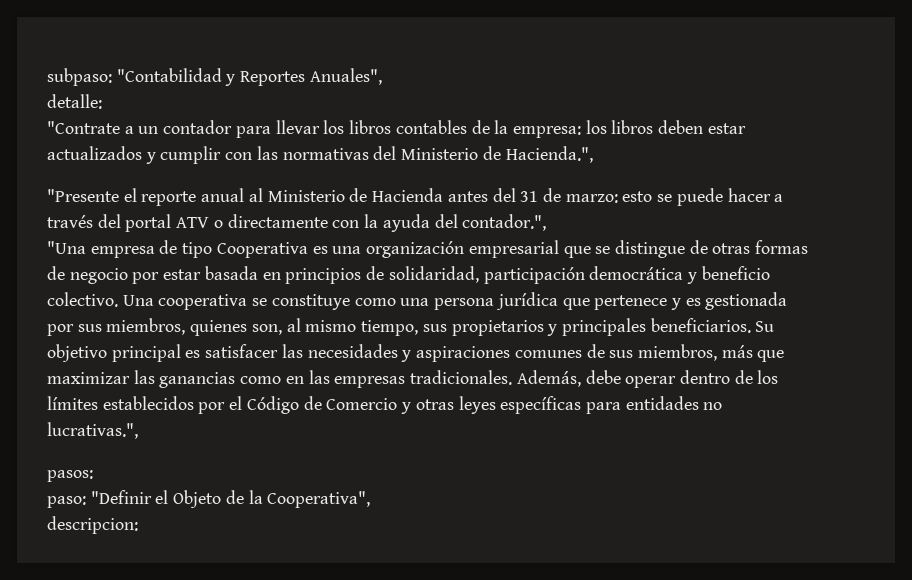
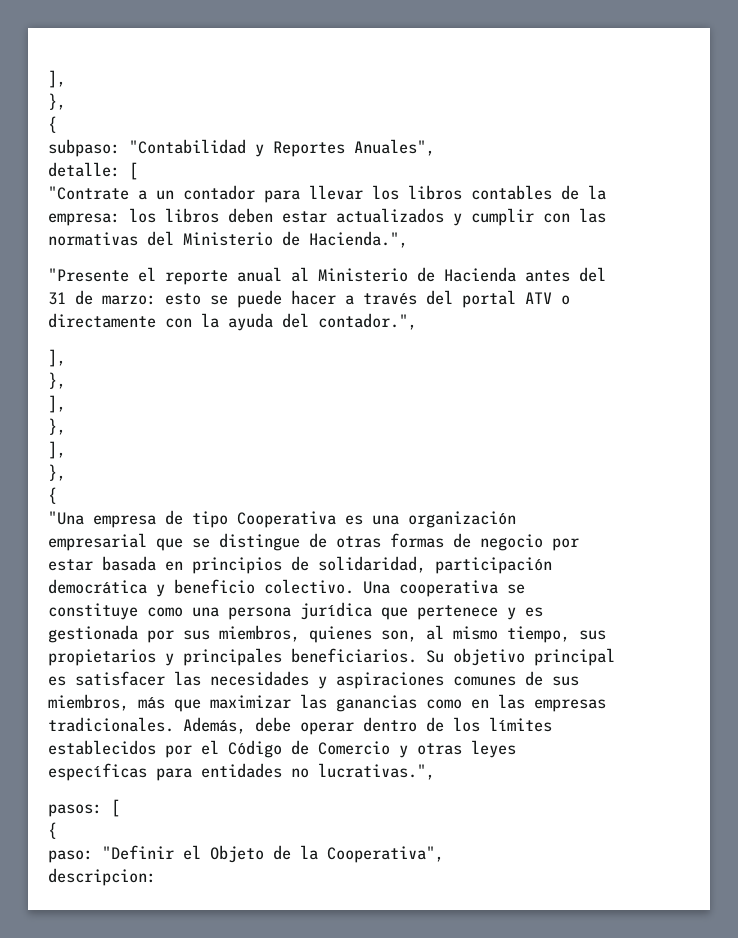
(47, 77) none -> [48,70,66,88] [48,93,66,110] [48,116,57,133] ], // }, // { //
(102, 101) none -> [129,162,138,180] [
(547, 222) none -> [48,349,66,367] [48,372,66,389] [48,395,66,413] [48,418,66,435] [48,441,66,459] [48,464,66,481] [48,487,57,504] // ], // }, // ], // }, // ], // }, // {
(93, 476) none -> [111,799,120,817] [48,822,57,839] [ // {

